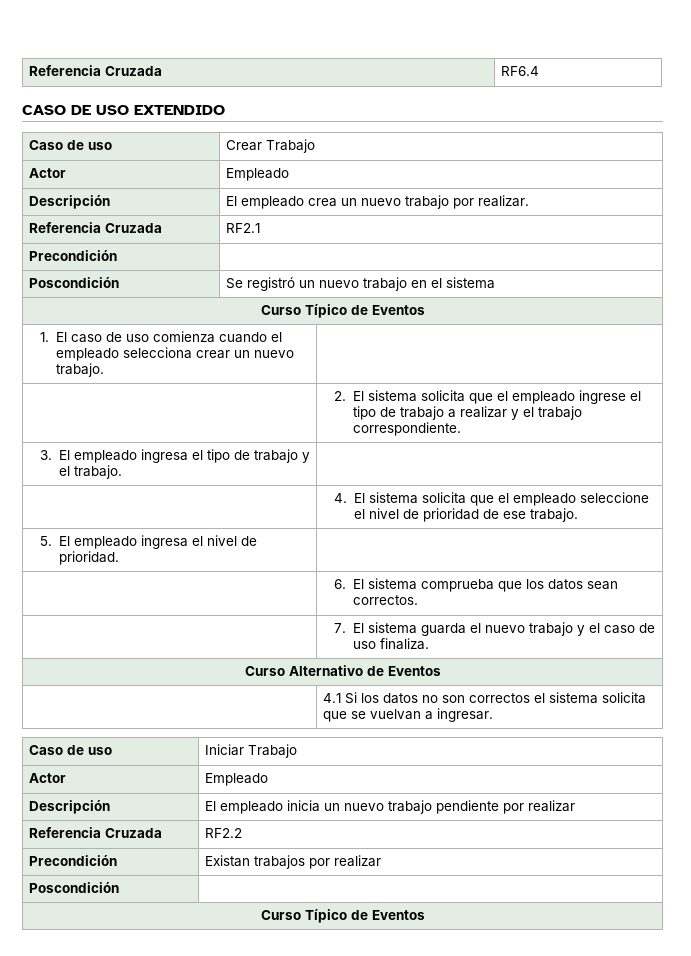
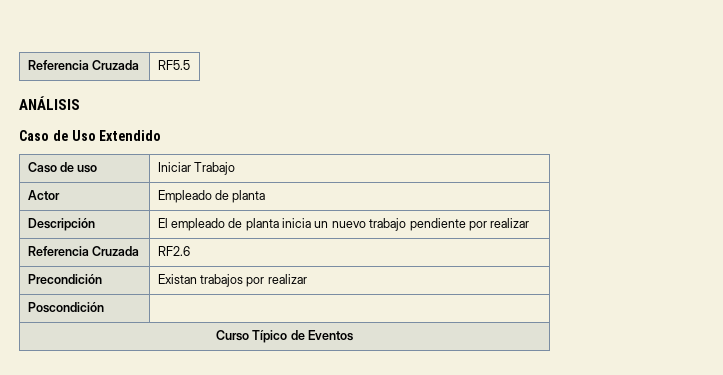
[28,65,162,76] [500,66,539,76] [22,105,225,115] [28,140,112,150] [225,139,315,153] [28,168,66,178] [225,168,289,181] [28,195,110,209] [225,195,529,209] [28,222,162,233] [225,223,260,233] [28,250,117,261] [28,277,119,288] [225,277,495,291] [260,304,425,318] [39,331,282,343] [55,347,294,361] [55,363,104,377] [333,390,641,404] [352,406,582,420] [352,422,461,436] [39,449,310,463] [58,465,122,479] [333,492,649,506] [353,508,578,522] [39,535,257,549] [58,551,119,565] [333,578,618,592] [352,595,418,605] [333,622,655,636] [352,638,429,650] [244,665,441,676] [322,692,646,704] [322,708,493,722] Referencia Cruzada | RF6.4 // CASO DE USO EXTENDIDO // Caso de uso | Crear Trabajo // Actor | Empleado // Descripción | El empleado crea un nuevo trabajo por realizar. // Referencia Cruzada | RF2.1 // Precondición | // Poscondición | Se registró un nuevo trabajo en el sistema // Curso Típico de Eventos // 1. El caso de uso comienza cuando el empleado selecciona crear un nuevo trabajo. | // | 2. El sistema solicita que el empleado ingrese el tipo de trabajo a realizar y el trabajo correspondiente. // 3. El empleado ingresa el tipo de trabajo y el trabajo. | // | 4. El sistema solicita que el empleado seleccione el nivel de prioridad de ese trabajo. // 5. El empleado ingresa el nivel de prioridad. | // | 6. El sistema comprueba que los datos sean correctos. // | 7. El sistema guarda el nuevo trabajo y el caso de uso finaliza. // Curso Alternativo de Eventos // | 4.1 Si los datos no son correctos el sistema solicita que se vuelvan a ingresar. -> [27,60,139,70] [157,60,190,70] [19,96,80,110] [19,130,162,141] Referencia Cruzada | RF5.5 // ANÁLISIS // Caso de Uso Extendido
[28,800,110,814] [204,801,283,814] // Descripción | El empleado -> [214,190,266,203] [27,218,95,231] [157,218,279,231] de planta // Descripción | El empleado de planta
[204,828,242,838] RF2.2 -> [157,246,190,256] RF2.6

